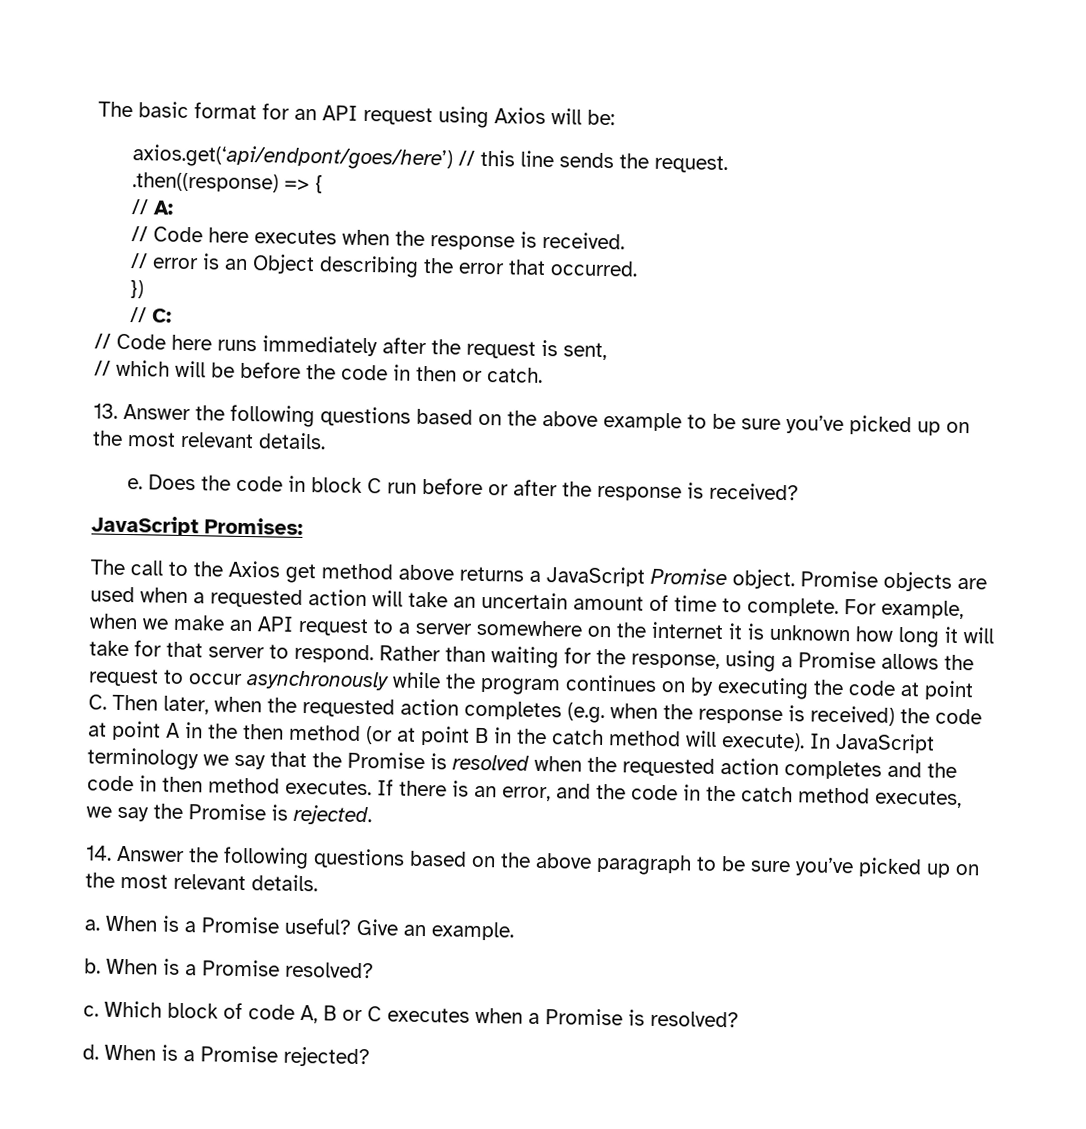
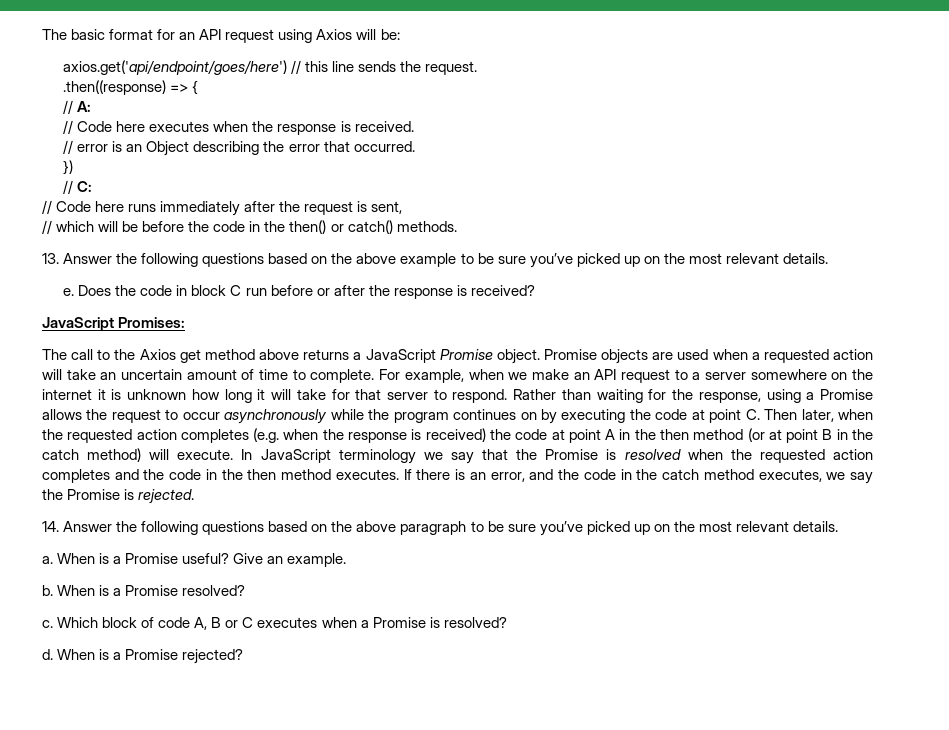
[131,144,453,171] axios.get(‘api/endpont/goes/here’) -> [63,60,288,75] axios.get('api/endpoint/goes/here')
[416,365,543,383] then or catch. -> [264,220,457,234] the then() or catch() methods.
[608,730,805,752] method will execute). -> [87,448,234,462] method) will execute.
(157, 783) none -> [221,469,243,480] the

